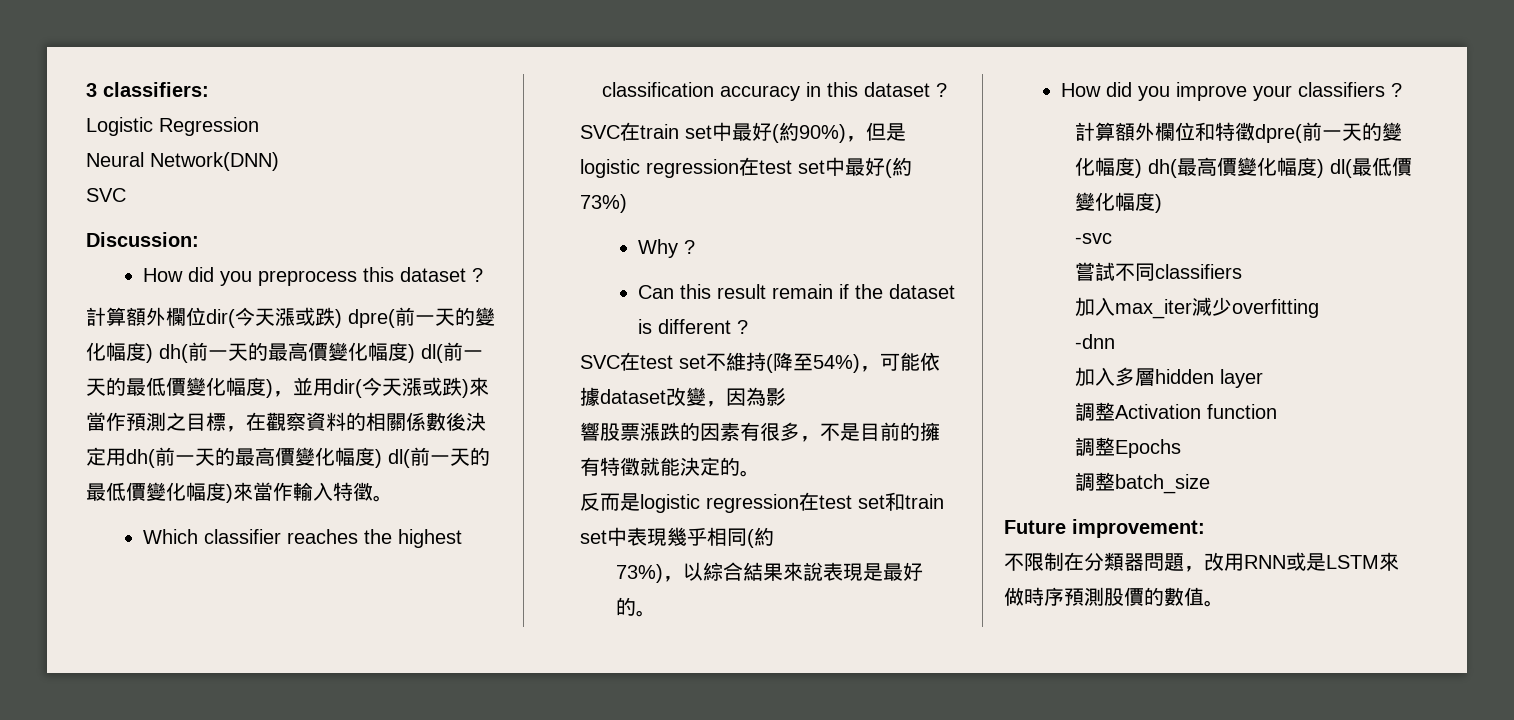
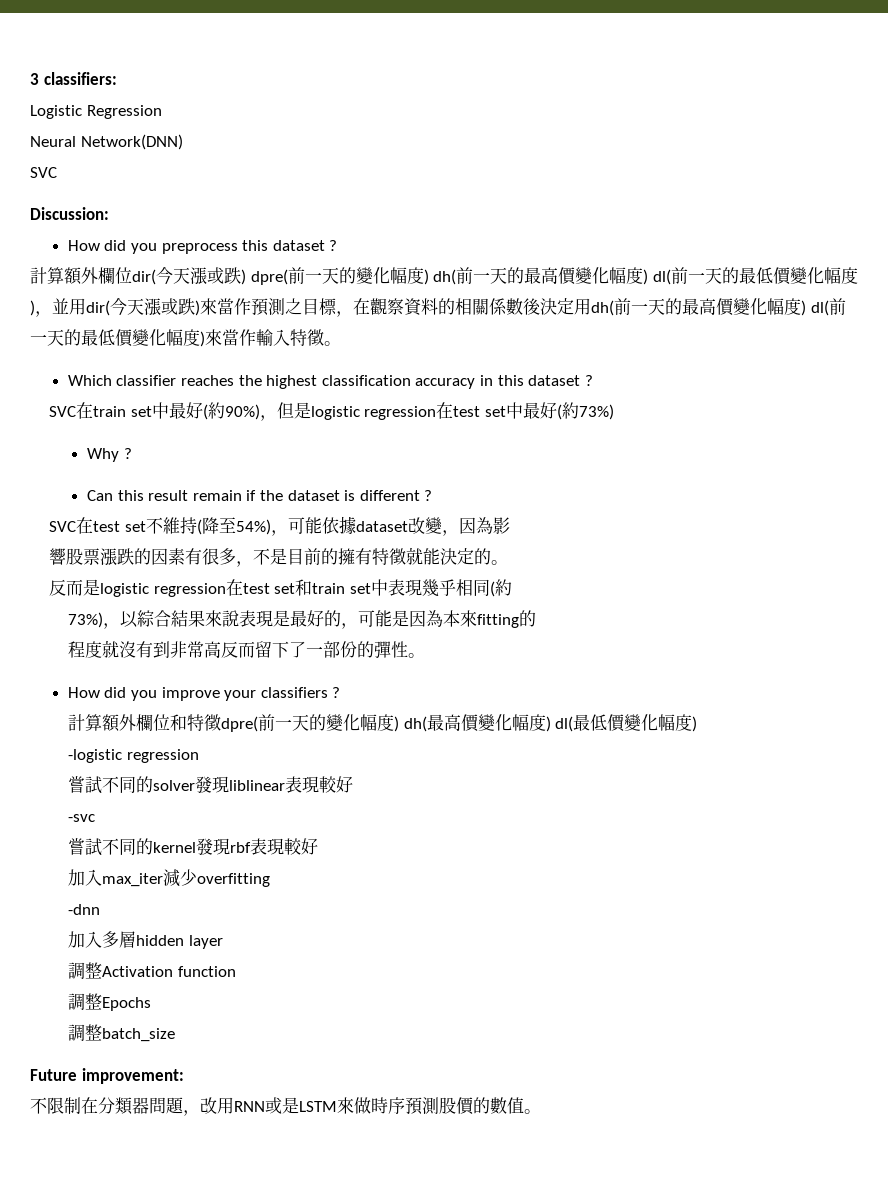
(636, 606) none -> [341,610,537,629] [68,640,409,658] ，可能是因為本來fitting的 // 程度就沒有到非常高反而留下了一部份的彈性
[1074,233,1112,244] [1074,262,1242,281] -svc // 嘗試不同classifiers -> [68,749,199,763] [68,776,354,794] [68,814,96,822] [68,838,319,856] -logistic regression // 嘗試不同的solver發現liblinear表現較好 // -svc // 嘗試不同的kernel發現rbf表現較好

